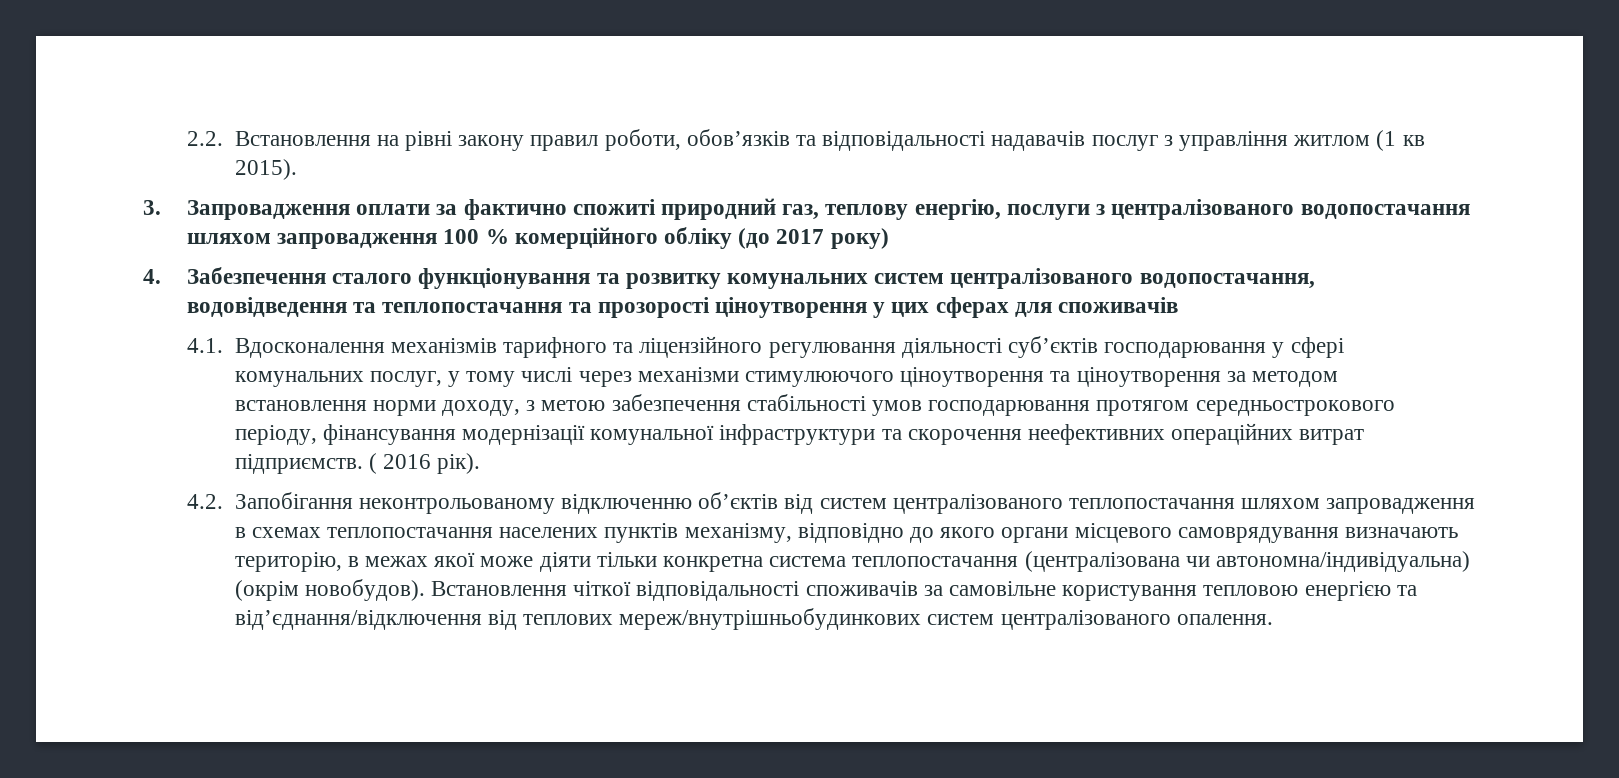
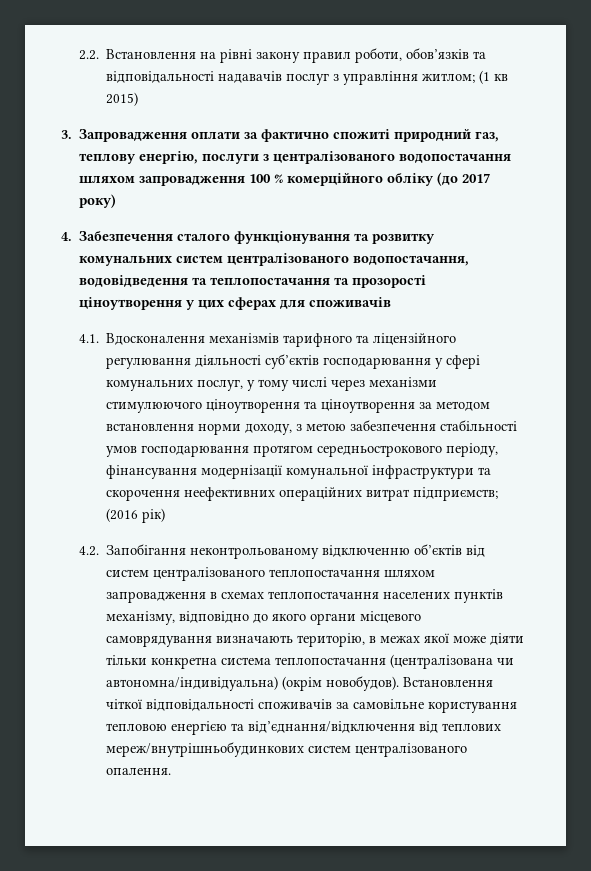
[1293,135,1371,146] житлом -> [422,73,476,83] житлом;
[234,159,297,180] 2015). -> [106,92,139,106] 2015)
[234,453,481,474] підприємств. ( 2016 рік). -> [413,487,499,501] [106,508,166,523] підприємств; (2016 рік)

